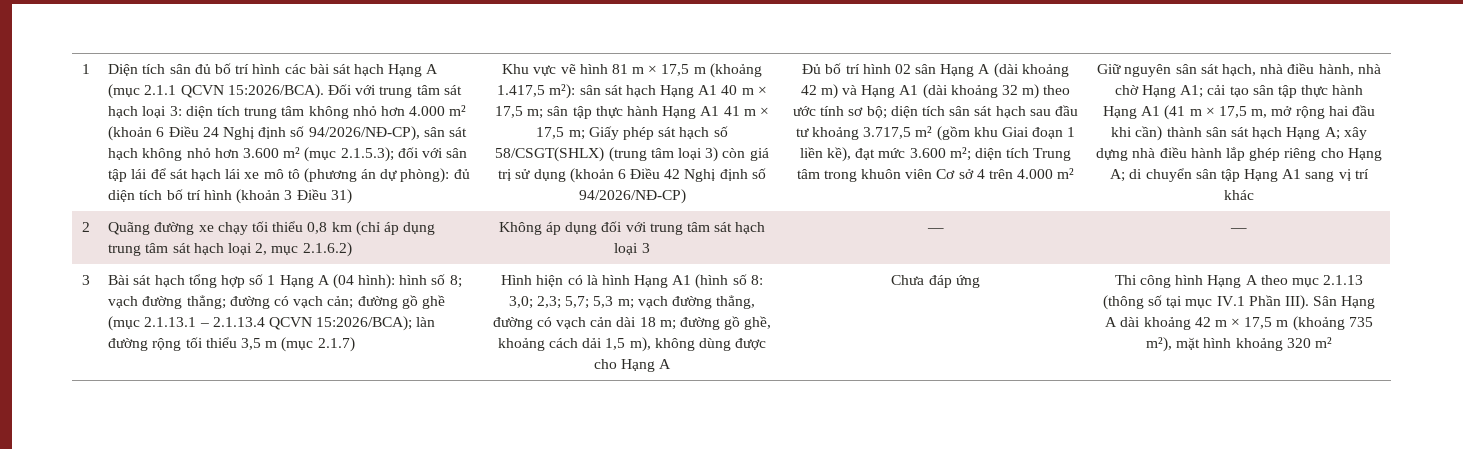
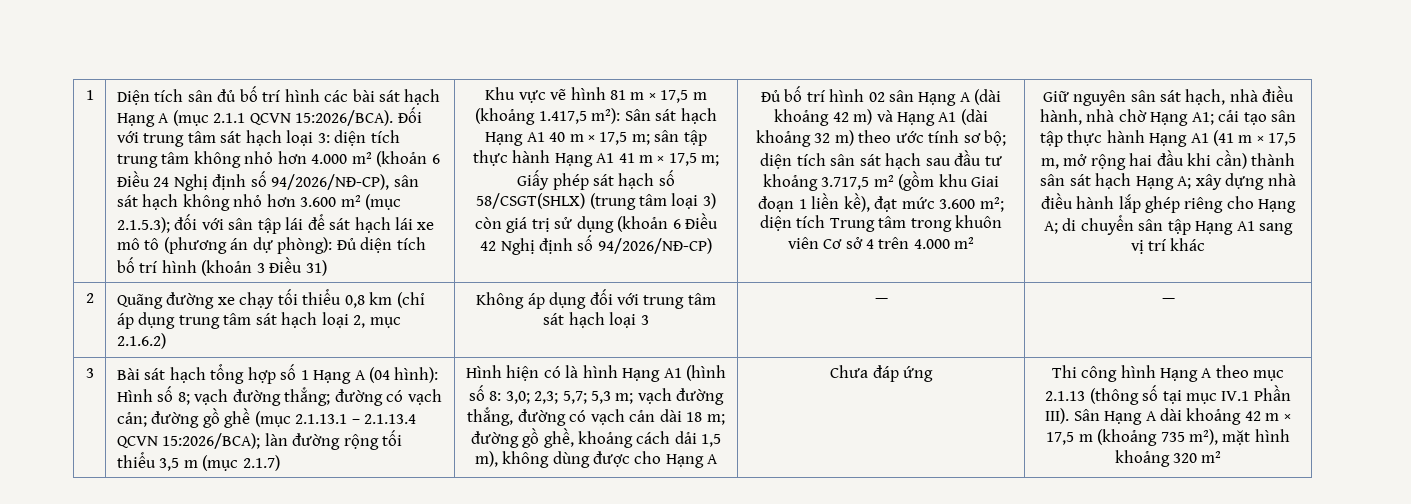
[453,169,470,179] đủ -> [336,238,357,250] Đủ
[579,85,601,95] sân -> [624,109,651,121] Sân
[399,275,428,285] hình -> [116,389,153,402] Hình

